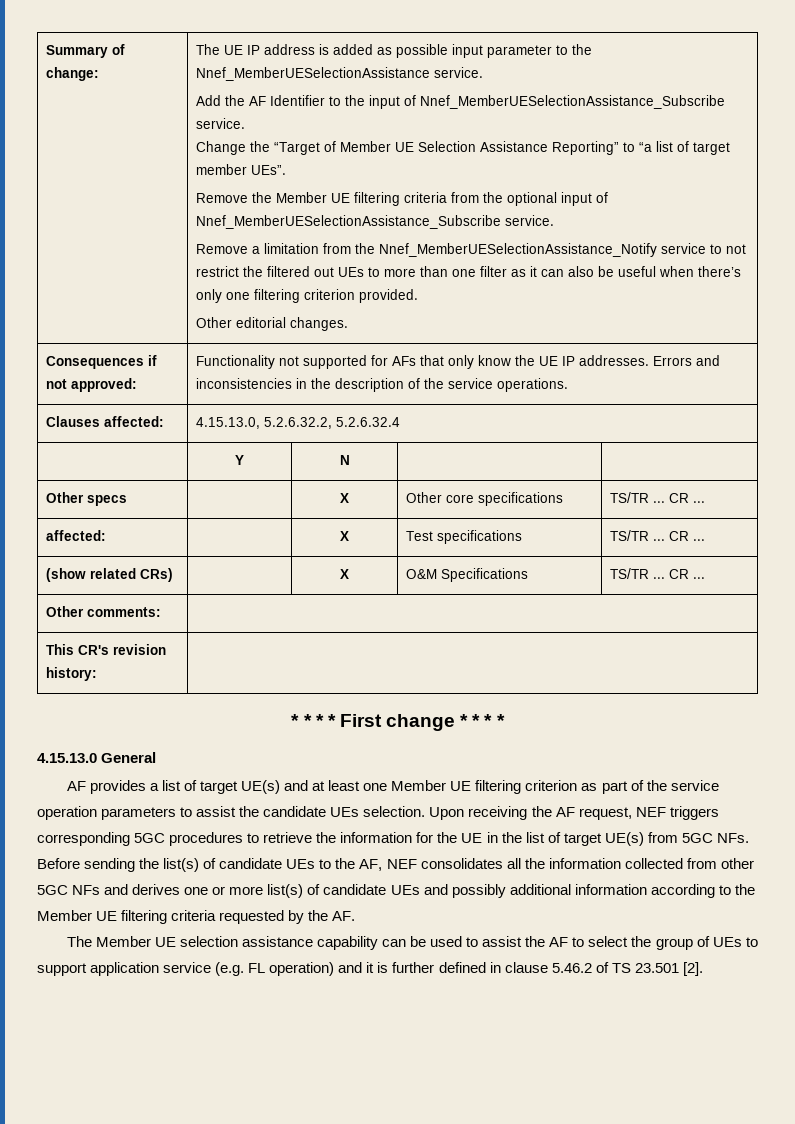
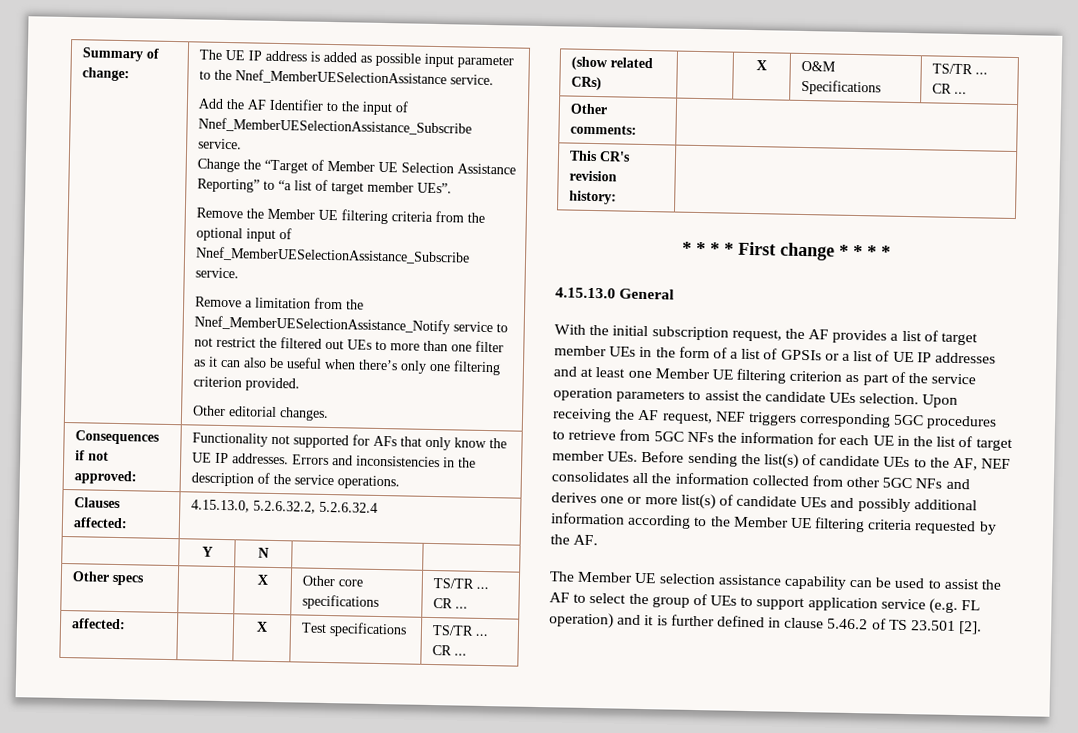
(157, 757) none -> [554,324,805,342] With the initial subscription request, the
[241,780,281,794] UE(s) -> [554,345,996,364] member UEs in the form of a list of GPSIs or a list of UE IP addresses
(313, 837) none -> [619,429,714,443] from 5GC NFs
[437,832,458,843] the -> [839,434,870,446] each
[604,832,749,846] UE(s) from 5GC NFs. -> [552,450,639,462] member UEs.

